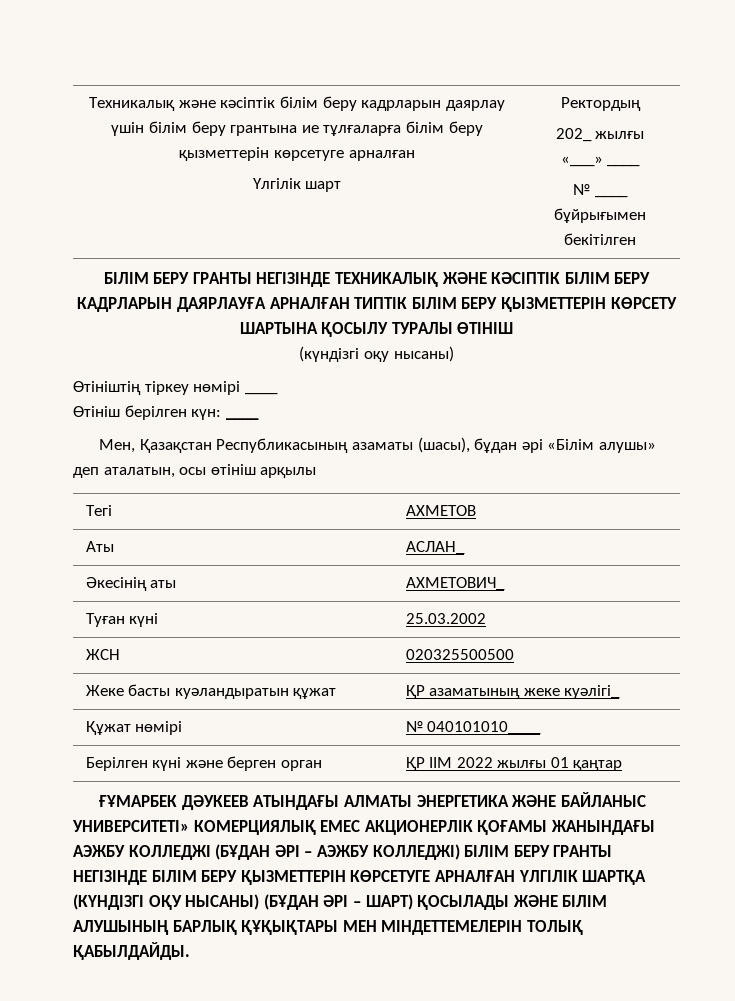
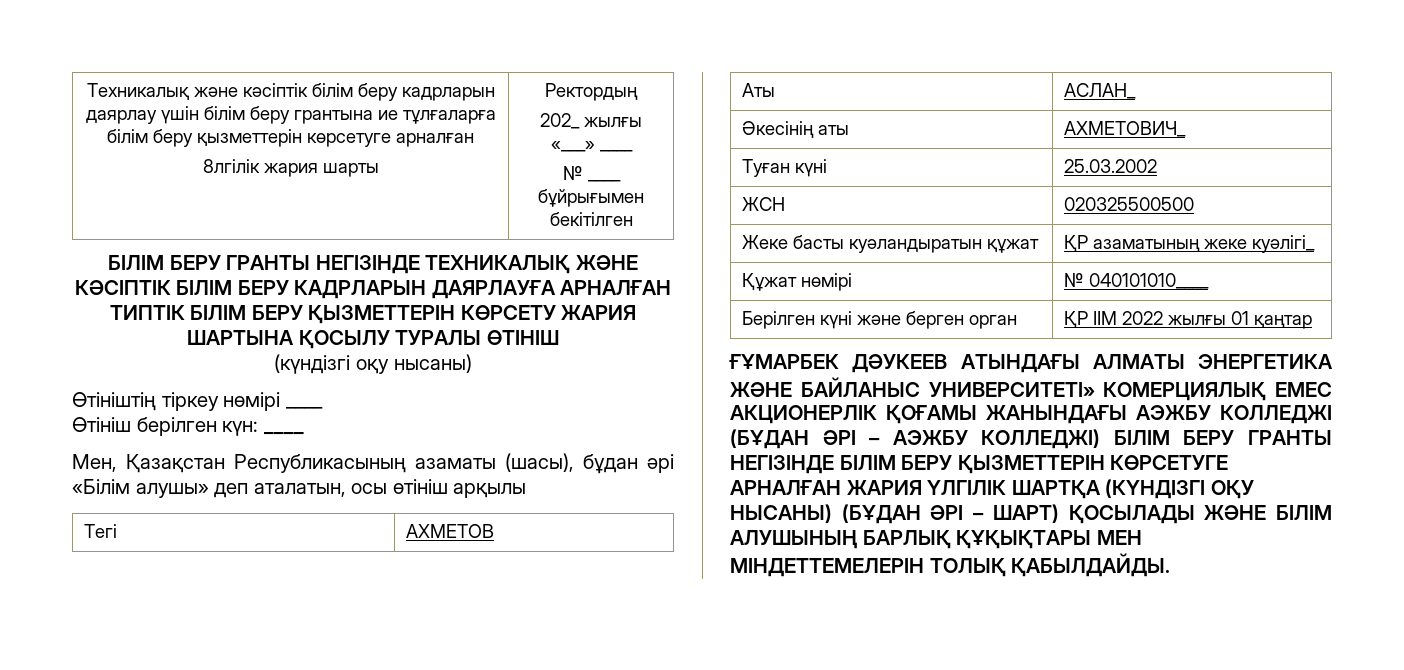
[252,178,342,192] Үлгілік шарт -> [202,159,379,177] 8лгілік жария шарты
(677, 303) none -> [561,305,637,320] ЖАРИЯ
(515, 876) none -> [846,480,922,495] ЖАРИЯ

